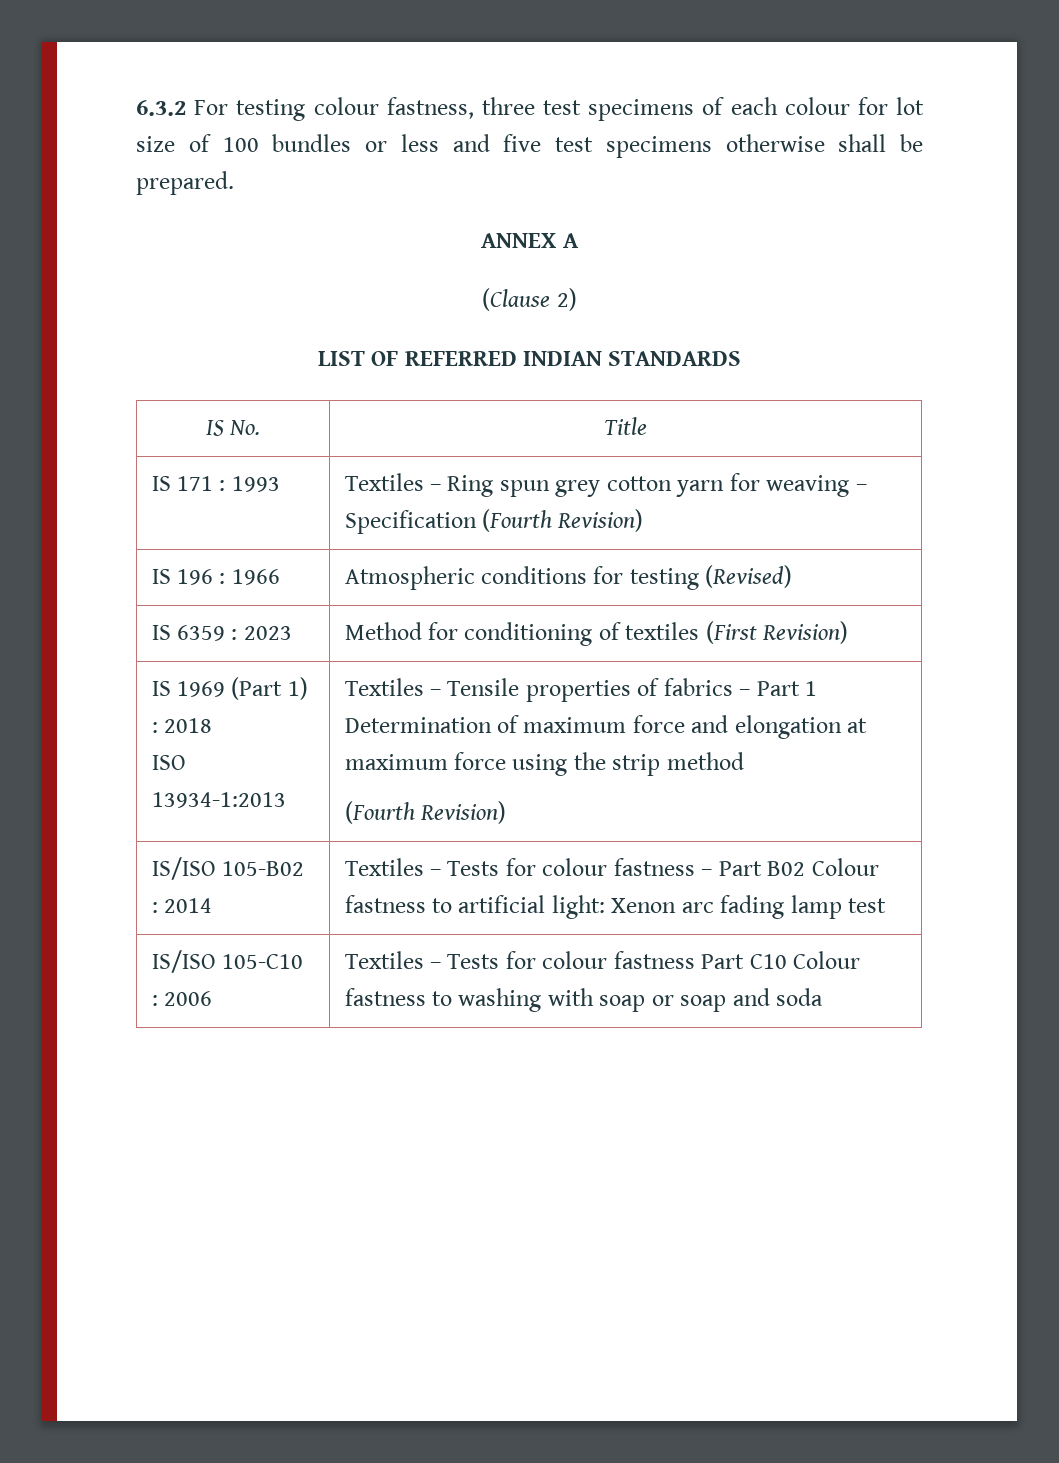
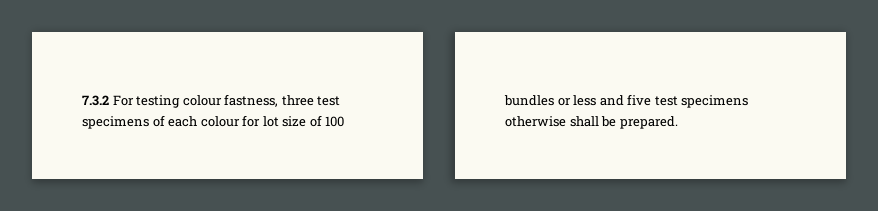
[136,100,186,116] 6.3.2 -> [82,95,109,106] 7.3.2
[481,233,579,248] [482,288,577,311] [317,351,742,366] [205,420,261,436] [604,417,647,435] [151,476,280,492] [344,473,867,497] [344,509,644,534] [151,569,280,585] [344,565,793,590] [151,625,292,641] [344,621,849,646] [151,677,308,700] [151,718,212,733] [151,755,186,770] [151,792,286,808] [344,678,818,702] [344,715,868,739] [344,752,744,776] [344,801,506,824] [151,857,304,880] [151,898,212,913] [344,858,879,876] [344,895,887,919] [151,950,303,973] [151,991,212,1006] [344,951,861,969] [344,988,824,1012] // ANNEX A // (Clause 2) // LIST OF REFERRED INDIAN STANDARDS // IS No. | Title // IS 171 : 1993 | Textiles – Ring spun grey cotton yarn for weaving – Specification (Fourth Revision) // IS 196 : 1966 | Atmospheric conditions for testing (Revised) // IS 6359 : 2023 | Method for conditioning of textiles (First Revision) // IS 1969 (Part 1) : 2018 // ISO 13934-1:2013 | Textiles – Tensile properties of fabrics – Part 1 Determination of maximum force and elongation at maximum force using the strip method // (Fourth Revision) // IS/ISO 105-B02 : 2014 | Textiles – Tests for colour fastness – Part B02 Colour fastness to artificial light: Xenon arc fading lamp test // IS/ISO 105-C10 : 2006 | Textiles – Tests for colour fastness Part C10 Colour fastness to washing with soap or soap and soda -> (678, 122) none

